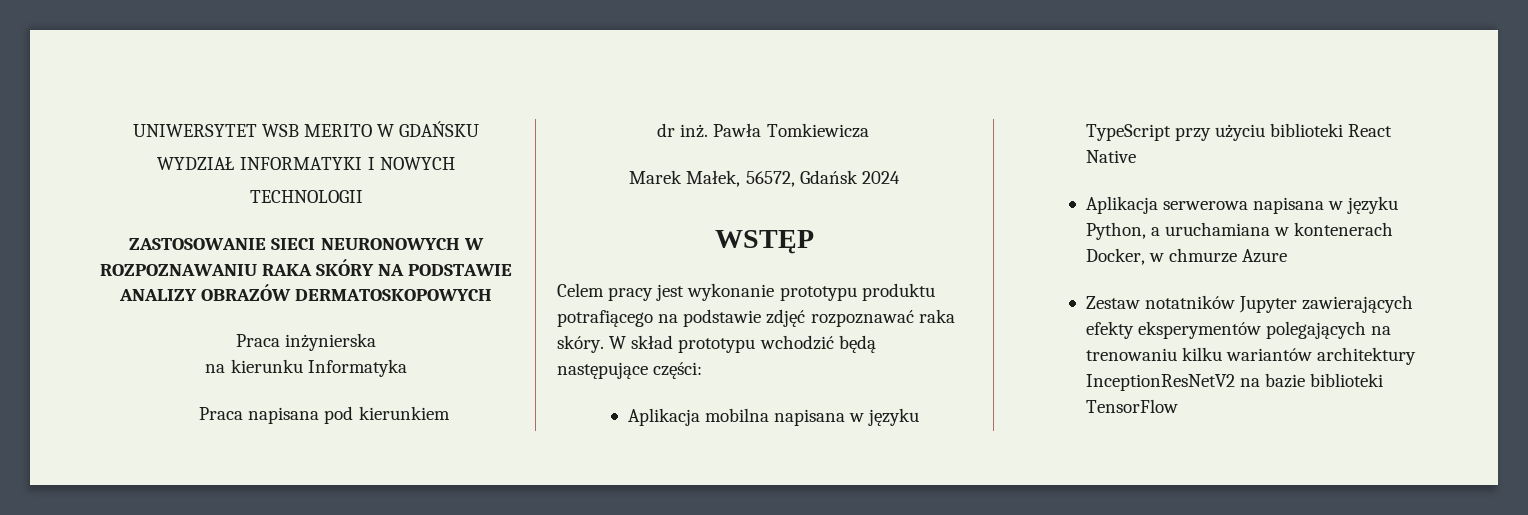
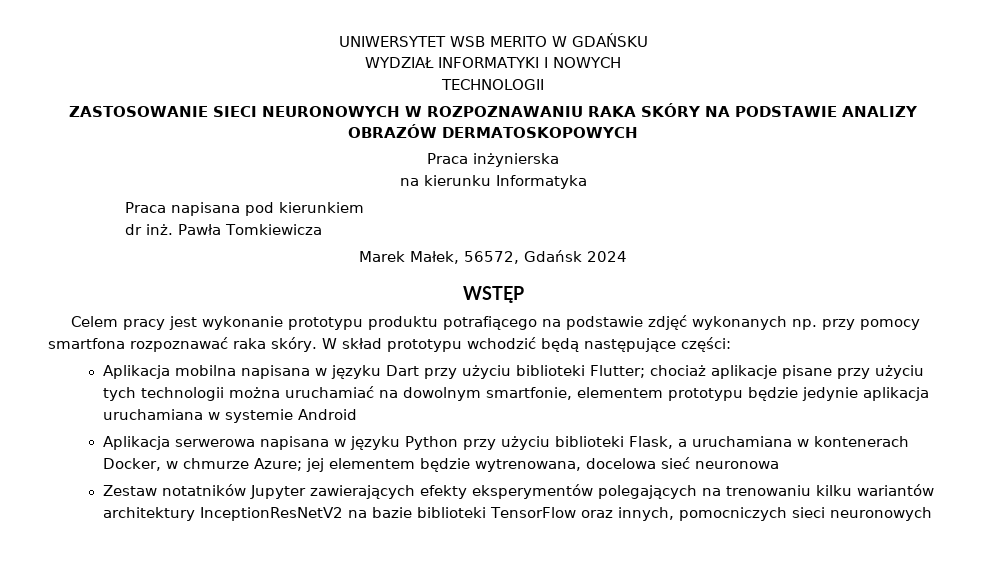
(806, 318) none -> [692,316,921,330] [48,338,125,349] wykonanych np. przy pomocy smartfona
[1085,123,1393,141] [1085,150,1136,163] TypeScript przy użyciu biblioteki React Native -> [385,365,924,379] [102,386,929,401] [102,409,357,423] Dart przy użyciu biblioteki Flutter; chociaż aplikacje pisane przy użyciu tych technologii można uruchamiać na dowolnym smartfonie, elementem prototypu będzie jedynie aplikacja uruchamiana w systemie Android
[1085,222,1146,240] Python, -> [404,436,673,450] Python przy użyciu biblioteki Flask,
[1242,249,1288,263] Azure -> [253,457,779,472] Azure; jej elementem będzie wytrenowana, docelowa sieć neuronowa
(1178, 406) none -> [580,507,932,521] oraz innych, pomocniczych sieci neuronowych

